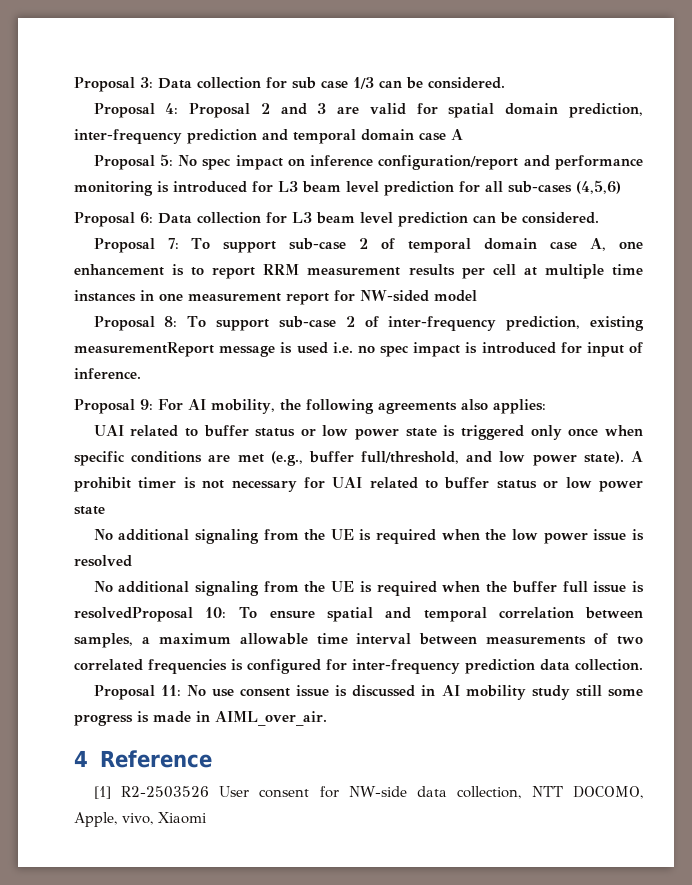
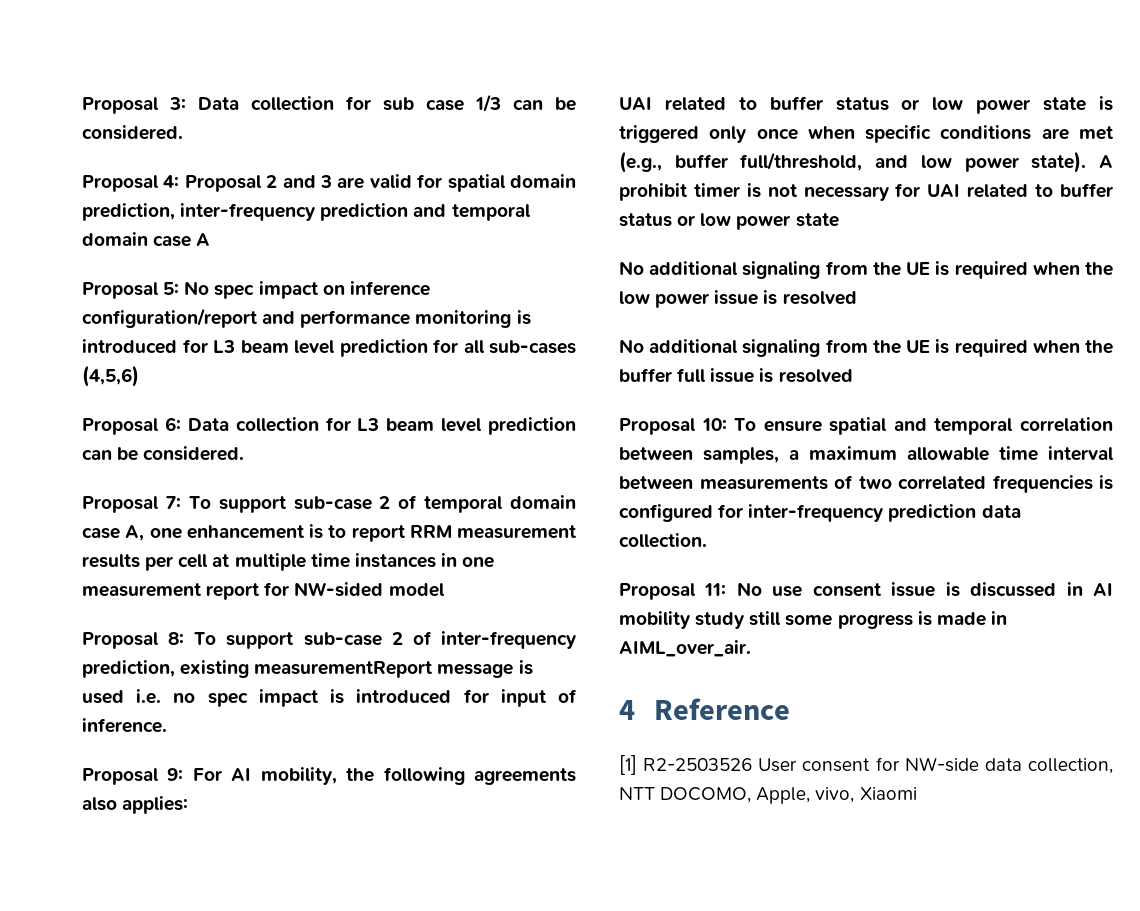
[74,607,193,622] resolvedProposal -> [778,369,853,383] [619,418,696,435] resolved // Proposal

